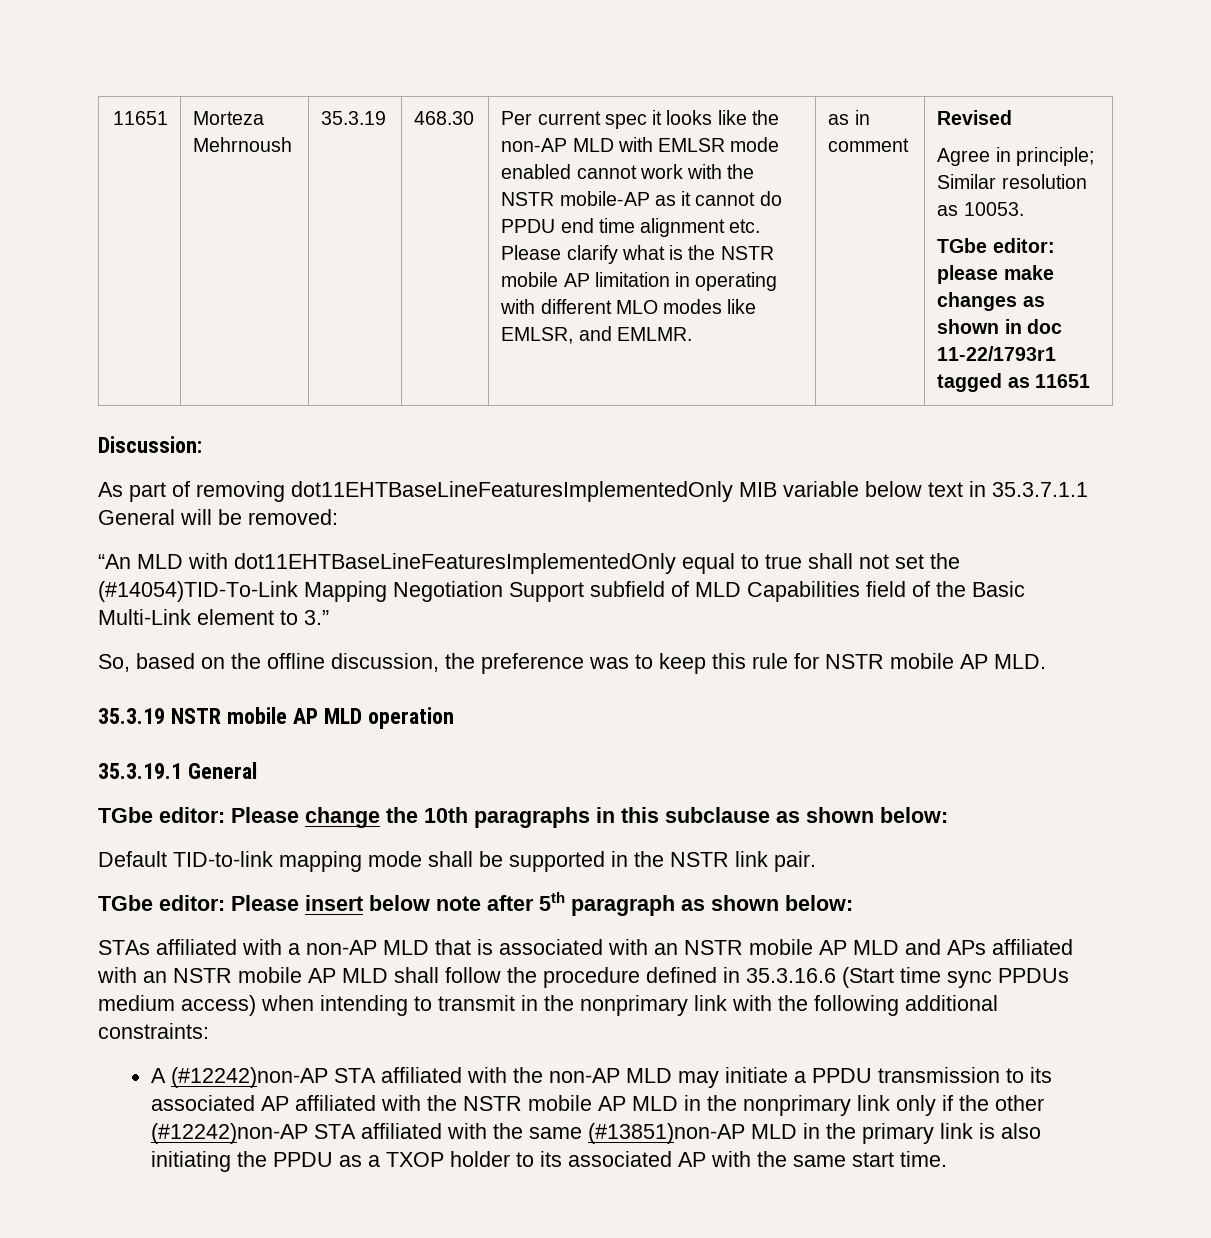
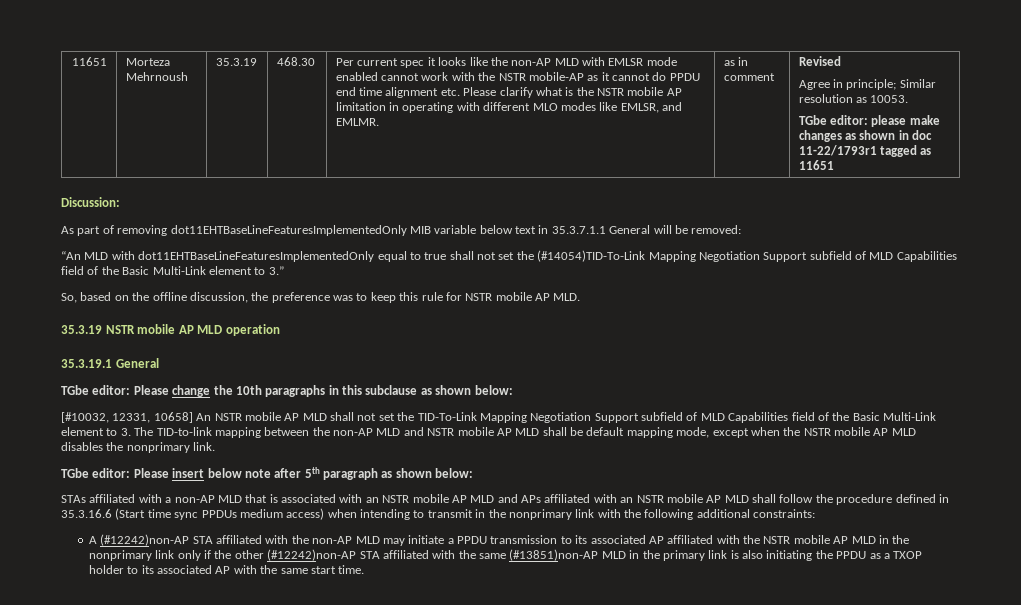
[98,851,816,872] Default TID-to-link mapping mode shall be supported in the NSTR link pair. -> [61,412,936,423] [61,427,916,438] [61,442,216,453] [#10032, 12331, 10658] An NSTR mobile AP MLD shall not set the TID-To-Link Mapping Negotiation Support subfield of MLD Capabilities field of the Basic Multi-Link element to 3. The TID-to-link mapping between the non-AP MLD and NSTR mobile AP MLD shall be default mapping mode, except when the NSTR mobile AP MLD disables the nonprimary link.

